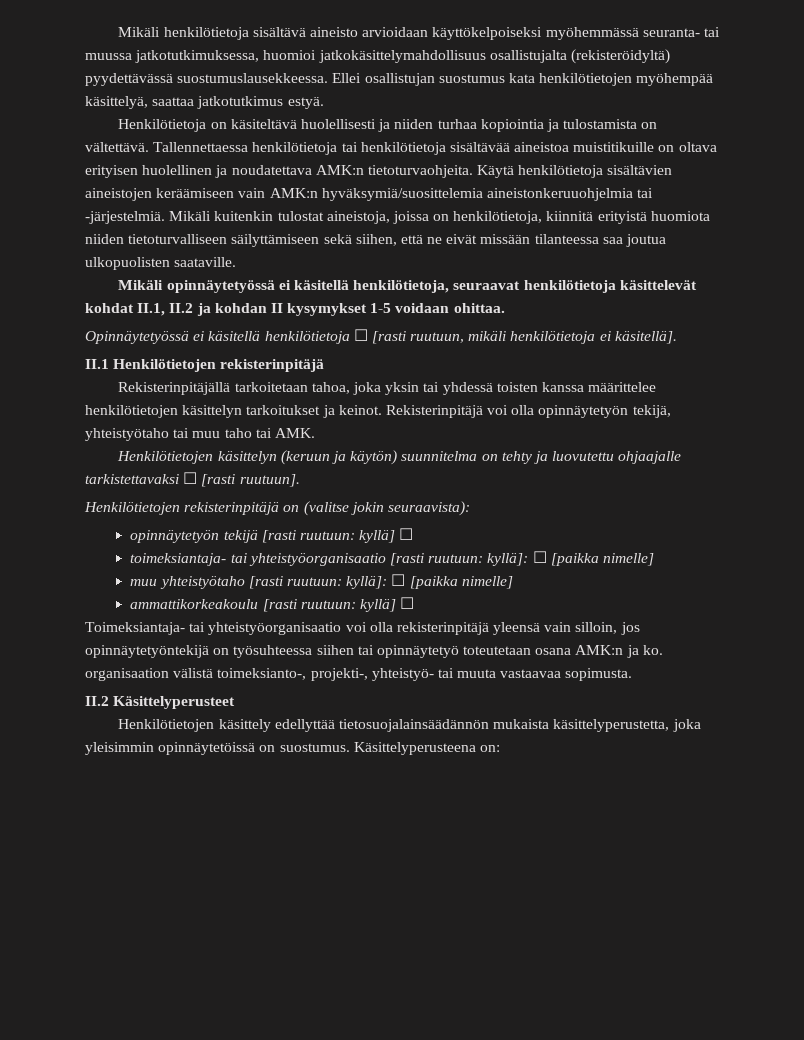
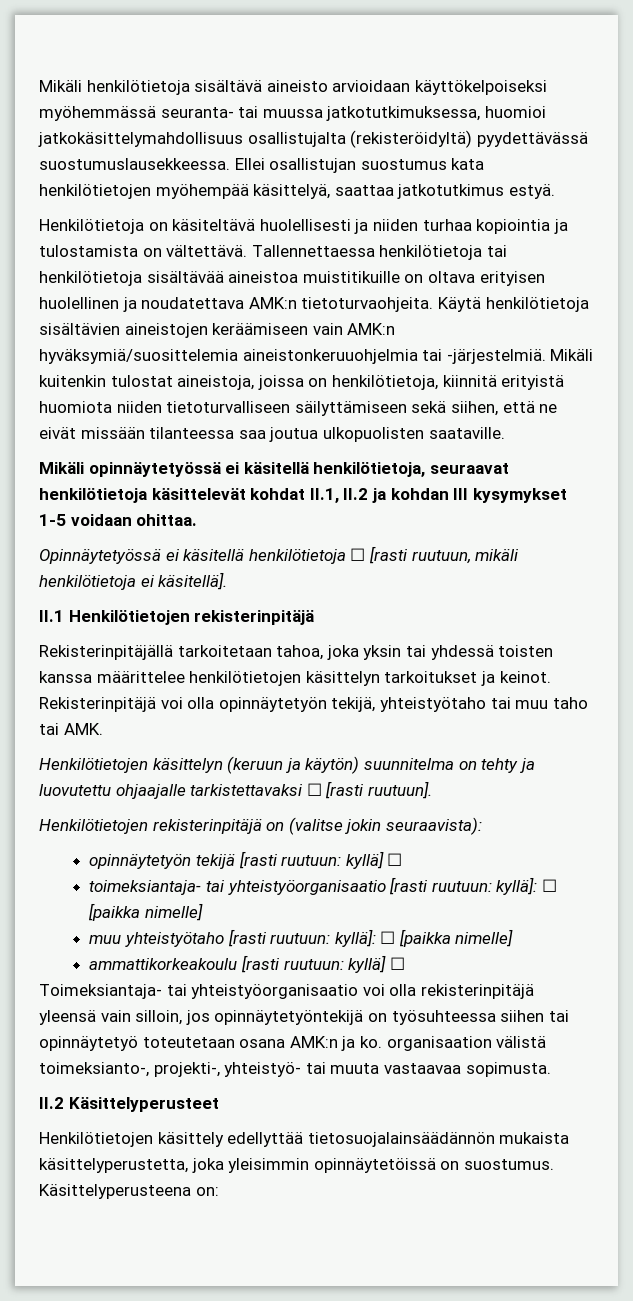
[270,303,283,313] II -> [453,488,469,500] III

